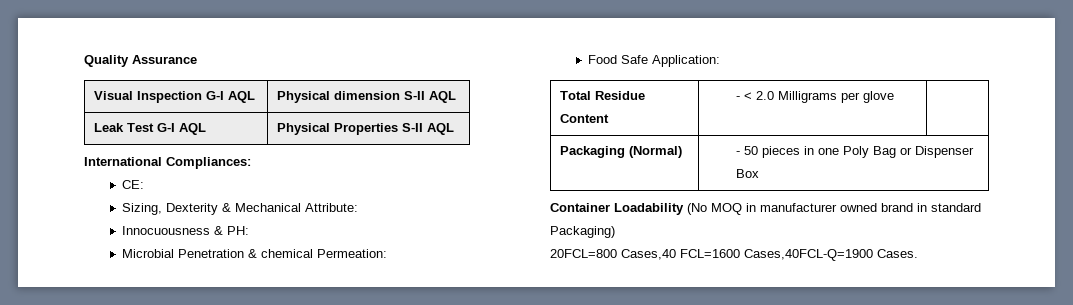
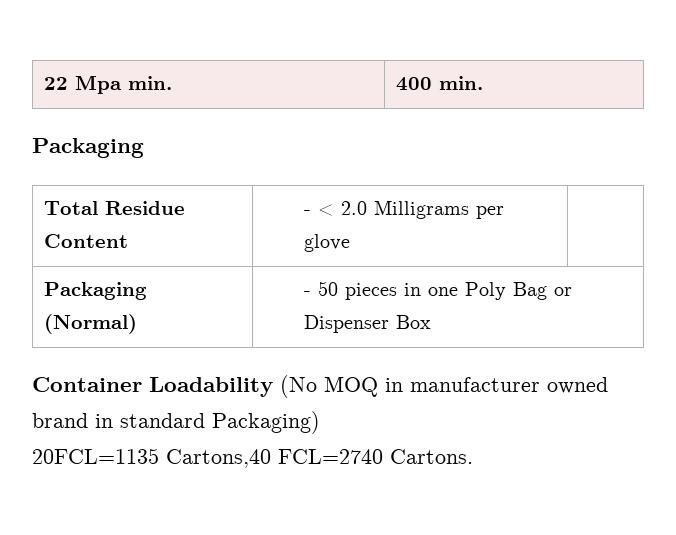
[84,55,197,67] [94,91,256,103] [277,91,457,103] [94,123,207,135] [277,123,455,135] [84,157,251,169] [121,180,144,189] [121,203,358,215] [121,226,249,235] [121,249,387,258] [587,55,720,67] Quality Assurance // Visual Inspection G-I AQL | Physical dimension S-II AQL // Leak Test G-I AQL | Physical Properties S-II AQL // International Compliances: // CE: // Sizing, Dexterity & Mechanical Attribute: // Innocuousness & PH: // Microbial Penetration & chemical Permeation: // Food Safe Application: -> [43,75,172,94] [395,76,483,91] [32,138,144,158] 22 Mpa min. | 400 min. // Packaging
[550,249,918,261] 20FCL=800 Cases,40 FCL=1600 Cases,40FCL-Q=1900 Cases. -> [32,448,473,468] 20FCL=1135 Cartons,40 FCL=2740 Cartons.

